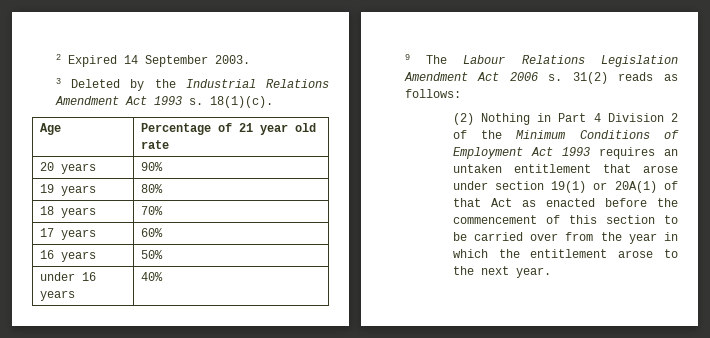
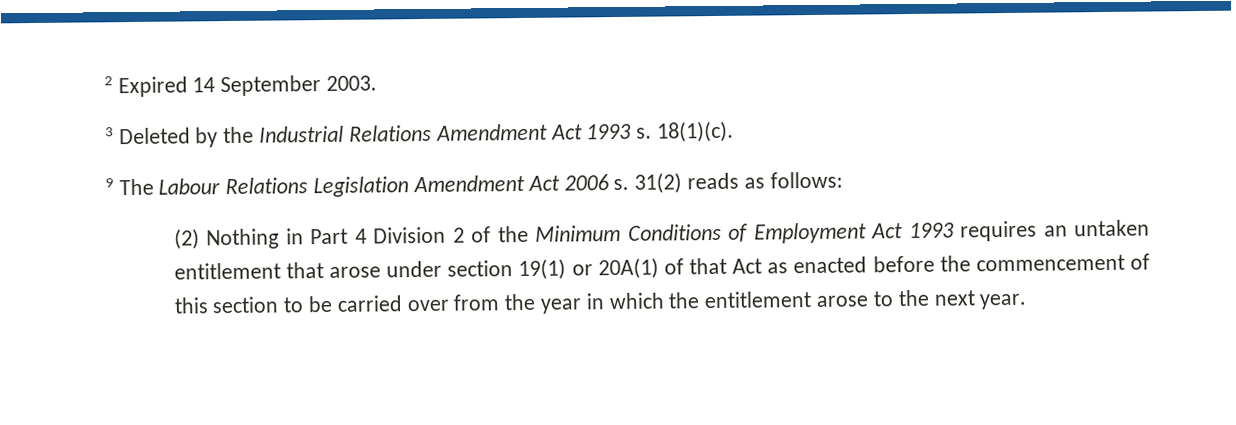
[40,123,62,135] [141,123,317,135] [141,140,170,149] [40,162,97,174] [141,162,164,171] [40,184,97,196] [141,184,164,193] [40,206,97,218] [141,206,164,215] [40,228,97,240] [141,228,164,237] [40,250,97,262] [141,250,164,259] [40,272,97,281] [40,290,76,301] [141,272,164,281] // Age | Percentage of 21 year old rate // 20 years | 90% // 19 years | 80% // 18 years | 70% // 17 years | 60% // 16 years | 50% // under 16 years | 40% -> (734, 131) none

